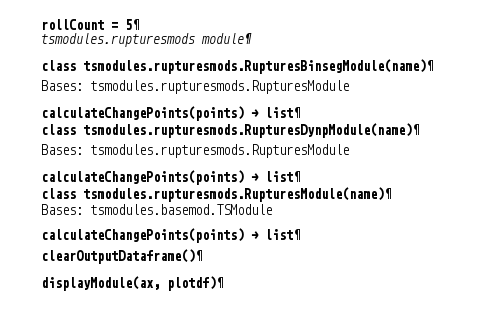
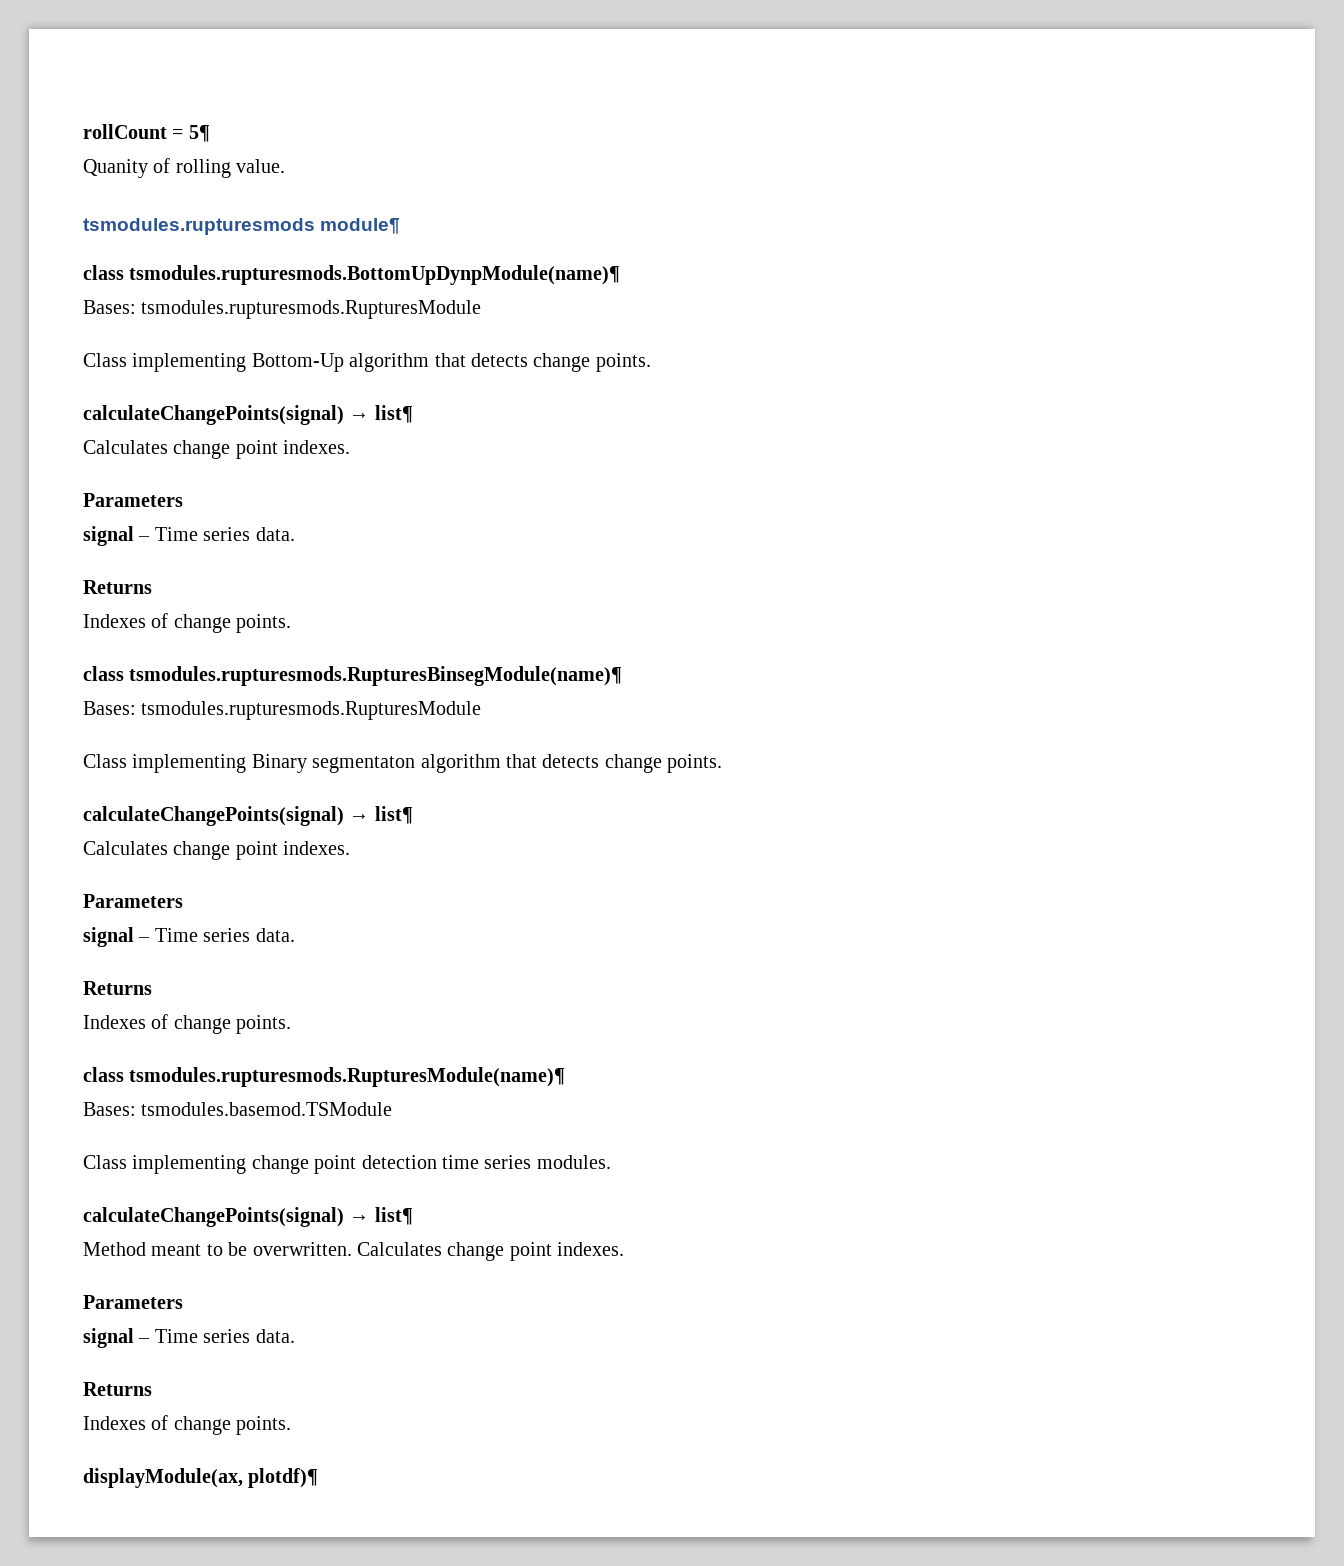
[41,33,252,47] [41,59,433,74] [41,80,349,94] [41,106,300,121] [41,123,419,138] [41,144,349,158] [41,170,300,185] [41,187,391,202] [41,204,272,215] [41,228,300,243] [41,249,202,264] tsmodules.rupturesmods module¶ // class tsmodules.rupturesmods.RupturesBinsegModule(name)¶ // Bases: tsmodules.rupturesmods.RupturesModule // calculateChangePoints(points) → list¶ // class tsmodules.rupturesmods.RupturesDynpModule(name)¶ // Bases: tsmodules.rupturesmods.RupturesModule // calculateChangePoints(points) → list¶ // class tsmodules.rupturesmods.RupturesModule(name)¶ // Bases: tsmodules.basemod.TSModule // calculateChangePoints(points) → list¶ // clearOutputDataframe()¶ -> [83,158,286,178] [83,218,401,235] [83,265,621,285] [83,300,482,319] [83,353,651,372] [83,405,413,425] [83,440,351,459] [83,493,183,507] [83,526,295,546] [83,580,152,594] [83,613,292,633] [83,666,623,686] [83,701,482,720] [83,754,723,773] [83,806,413,826] [83,841,351,860] [83,894,183,908] [83,927,295,947] [83,981,152,995] [83,1014,292,1034] [83,1067,566,1087] [83,1102,393,1116] [83,1155,611,1174] [83,1207,413,1227] [83,1242,625,1261] [83,1295,183,1309] [83,1328,295,1348] [83,1382,152,1396] [83,1415,292,1435] Quanity of rolling value. // tsmodules.rupturesmods module¶ // class tsmodules.rupturesmods.BottomUpDynpModule(name)¶ // Bases: tsmodules.rupturesmods.RupturesModule // Class implementing Bottom-Up algorithm that detects change points. // calculateChangePoints(signal) → list¶ // Calculates change point indexes. // Parameters // signal – Time series data. // Returns // Indexes of change points. // class tsmodules.rupturesmods.RupturesBinsegModule(name)¶ // Bases: tsmodules.rupturesmods.RupturesModule // Class implementing Binary segmentaton algorithm that detects change points. // calculateChangePoints(signal) → list¶ // Calculates change point indexes. // Parameters // signal – Time series data. // Returns // Indexes of change points. // class tsmodules.rupturesmods.RupturesModule(name)¶ // Bases: tsmodules.basemod.TSModule // Class implementing change point detection time series modules. // calculateChangePoints(signal) → list¶ // Method meant to be overwritten. Calculates change point indexes. // Parameters // signal – Time series data. // Returns // Indexes of change points.

